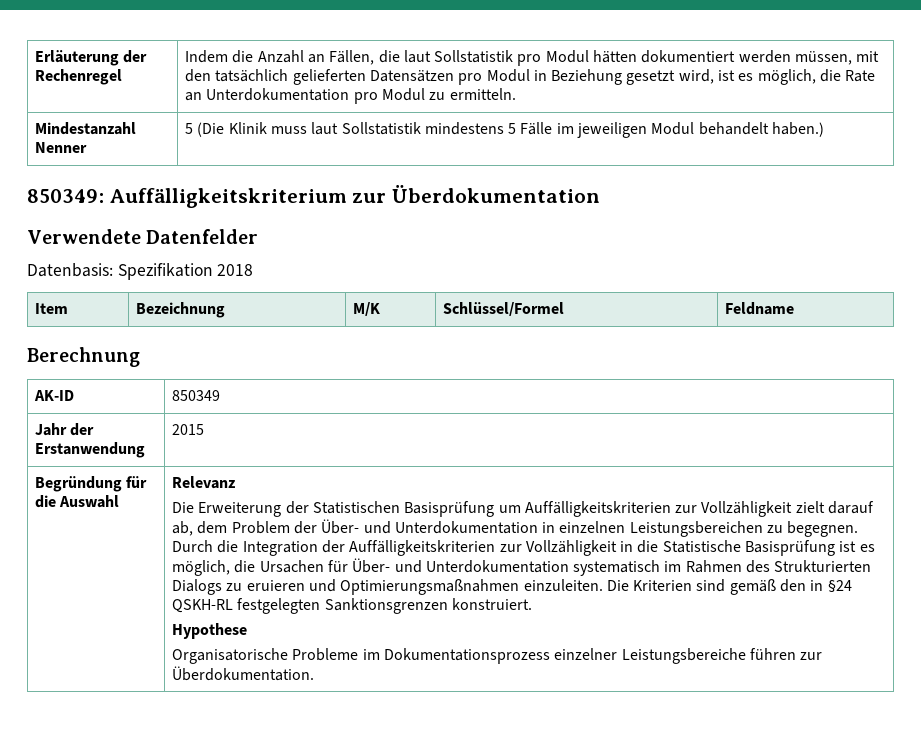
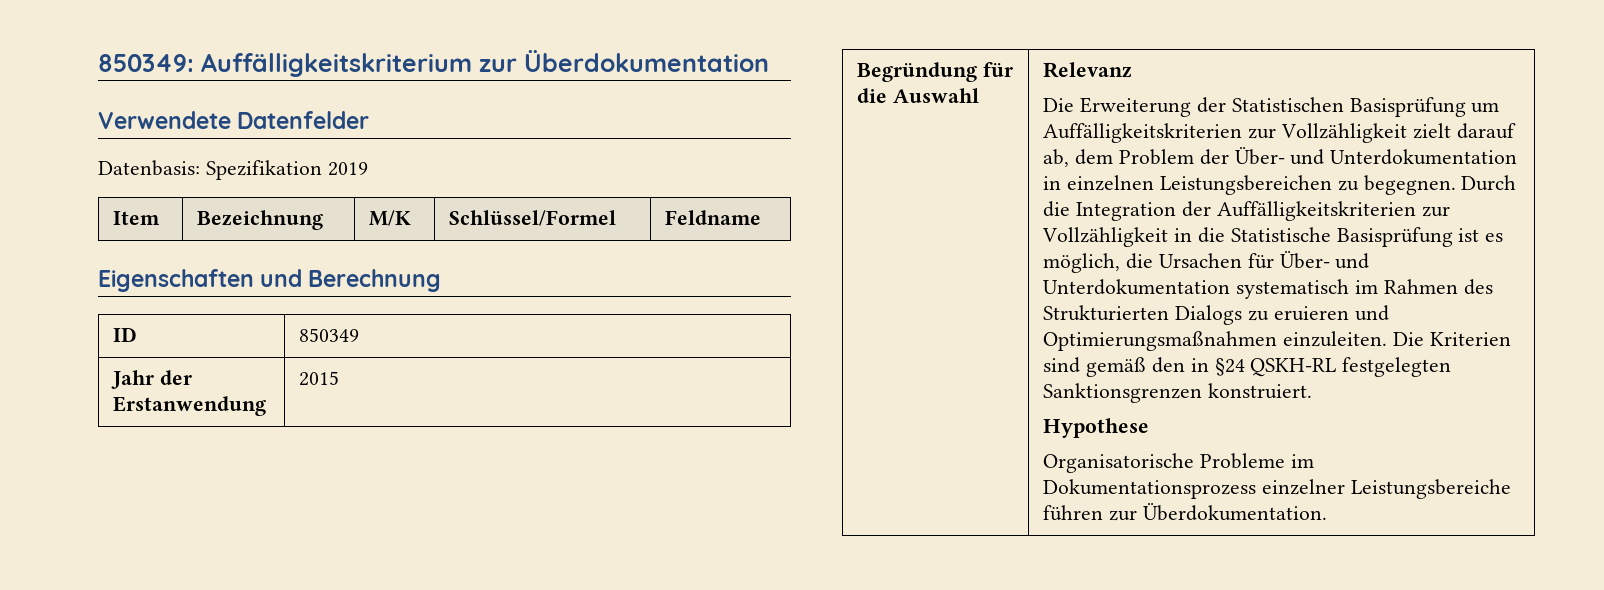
[34,50,148,66] [34,69,122,85] [184,50,880,66] [184,69,876,85] [184,88,516,104] [34,122,136,135] [34,142,87,153] [184,122,825,138] Erläuterung der Rechenregel | Indem die Anzahl an Fällen, die laut Sollstatistik pro Modul hätten dokumentiert werden müssen, mit den tatsächlich gelieferten Datensätzen pro Modul in Beziehung gesetzt wird, ist es möglich, die Rate an Unterdokumentation pro Modul zu ermitteln. // Mindestanzahl Nenner | 5 (Die Klinik muss laut Sollstatistik mindestens 5 Fälle im jeweiligen Modul behandelt haben.) // -> (98, 63) none
[217,264,254,276] 2018 -> [327,162,368,176] 2019
(794, 308) none -> [98,269,303,292] Eigenschaften und
[33,390,74,401] AK-ID -> [113,327,138,342] ID

